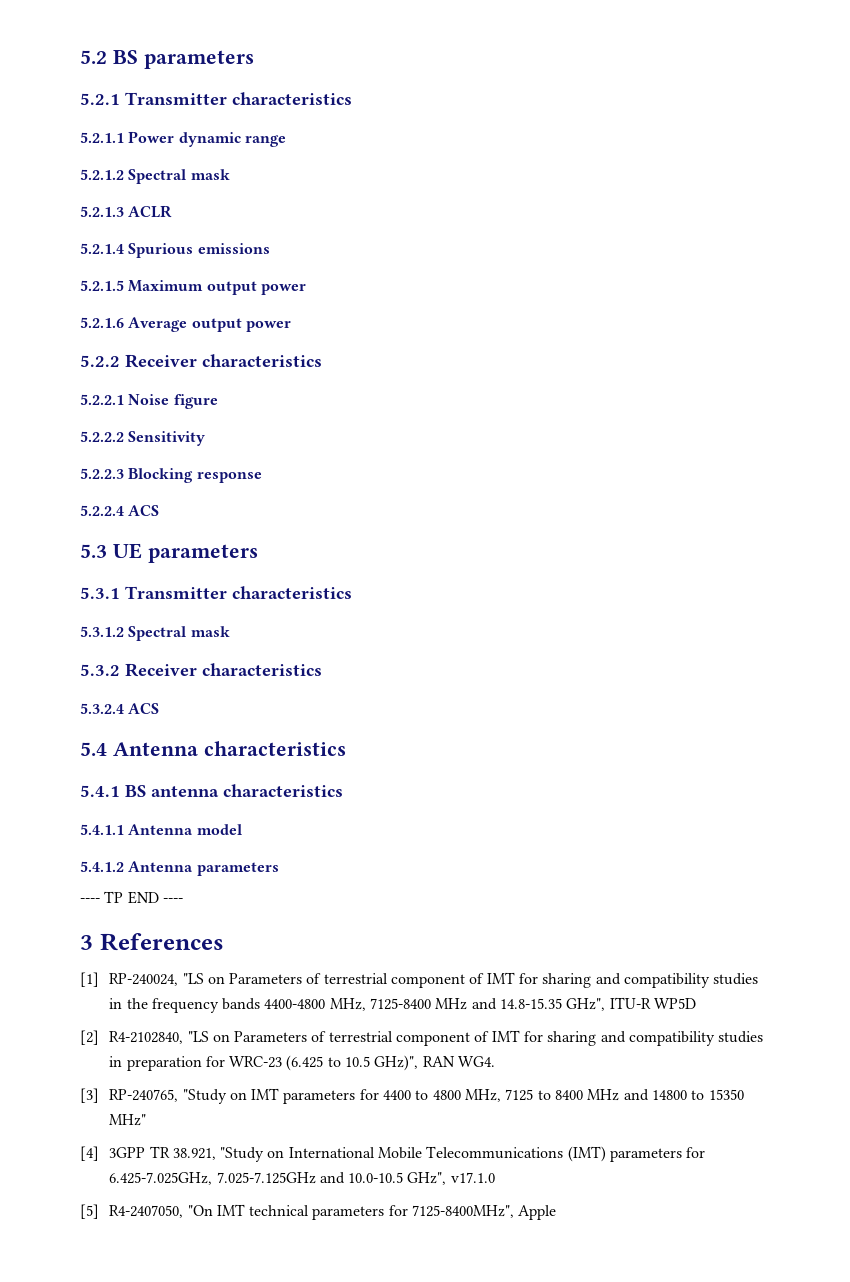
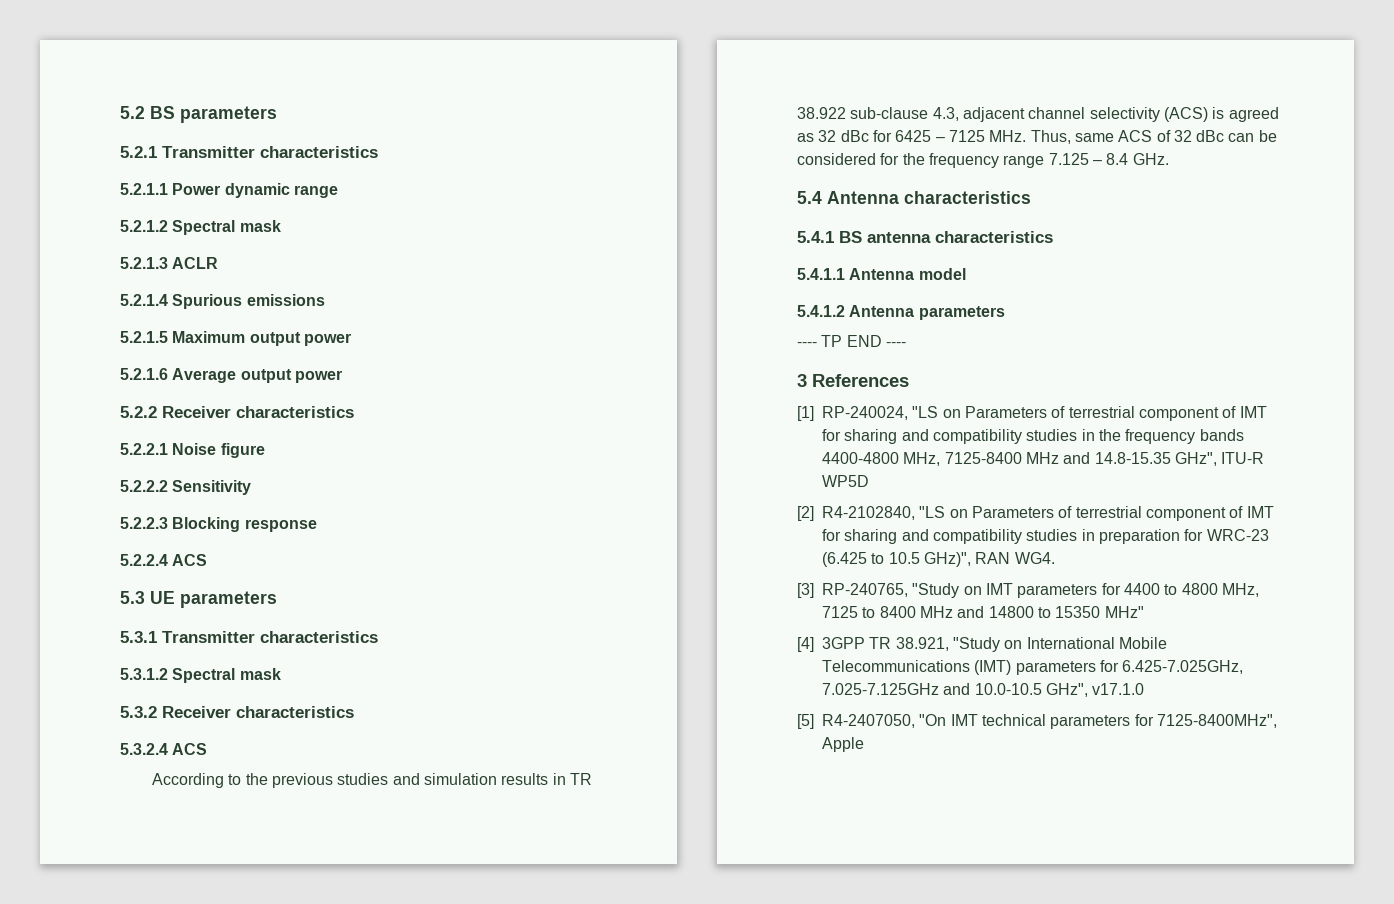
(160, 708) none -> [152,773,592,788] [797,107,1279,122] [797,130,1277,144] [797,153,1169,168] // According to the previous studies and simulation results in TR 38.922 sub-clause 4.3, adjacent channel selectivity (ACS) is agreed as 32 dBc for 6425 – 7125 MHz. Thus, same ACS of 32 dBc can be considered for the frequency range 7.125 – 8.4 GHz.

